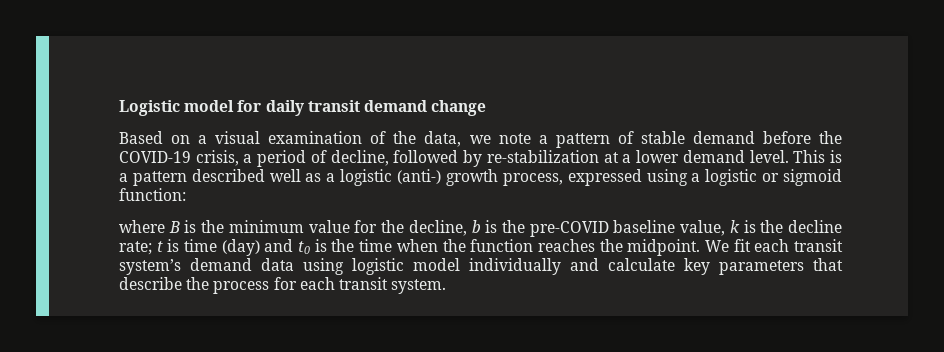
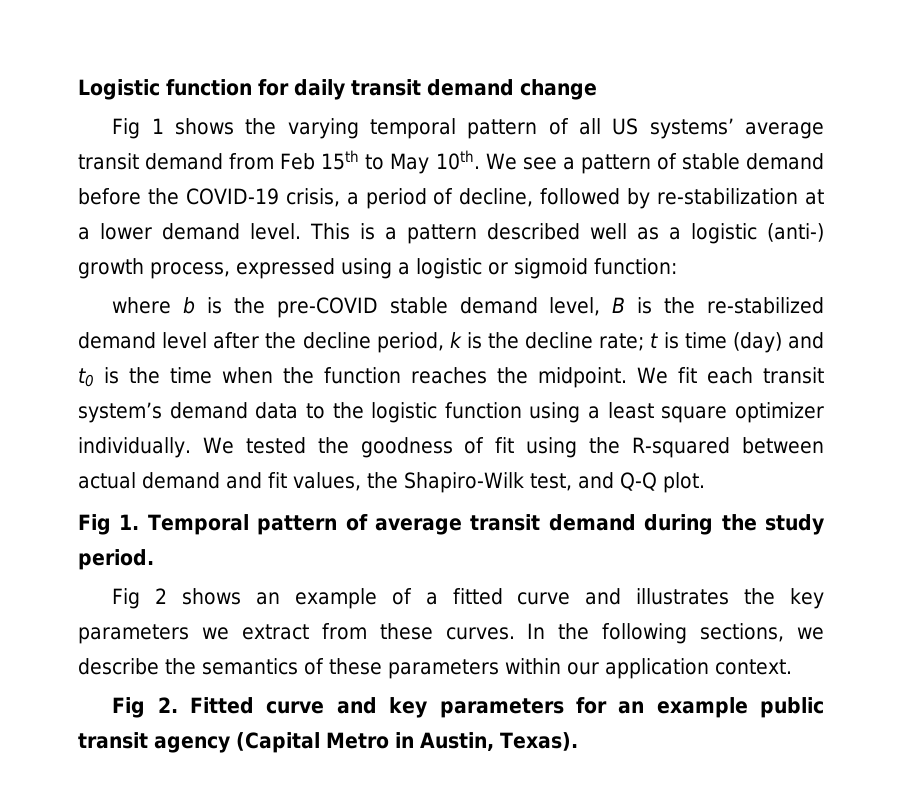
[184,100,235,112] model -> [166,79,252,96] function
[119,131,531,147] Based on a visual examination of the data, we note -> [112,118,824,139] [78,150,557,174] Fig 1 shows the varying temporal pattern of all US systems’ average transit demand from Feb 15th to May 10th. We see
[168,220,726,237] B is the minimum value for the decline, b is the pre-COVID baseline value, -> [183,297,824,318] [78,332,444,353] b is the pre-COVID stable demand level, B is the re-stabilized demand level after the decline period,
[303,258,843,275] [119,277,447,294] using logistic model individually and calculate key parameters that describe the process for each transit system. -> [305,402,824,423] [78,437,824,458] [78,472,705,493] [78,514,825,535] [78,549,154,570] [112,588,825,609] [78,623,824,644] [78,658,792,679] [112,697,824,718] [78,732,578,753] to the logistic function using a least square optimizer individually. We tested the goodness of fit using the R-squared between actual demand and fit values, the Shapiro-Wilk test, and Q-Q plot. // Fig 1. Temporal pattern of average transit demand during the study period. // Fig 2 shows an example of a fitted curve and illustrates the key parameters we extract from these curves. In the following sections, we describe the semantics of these parameters within our application context. // Fig 2. Fitted curve and key parameters for an example public transit agency (Capital Metro in Austin, Texas).

